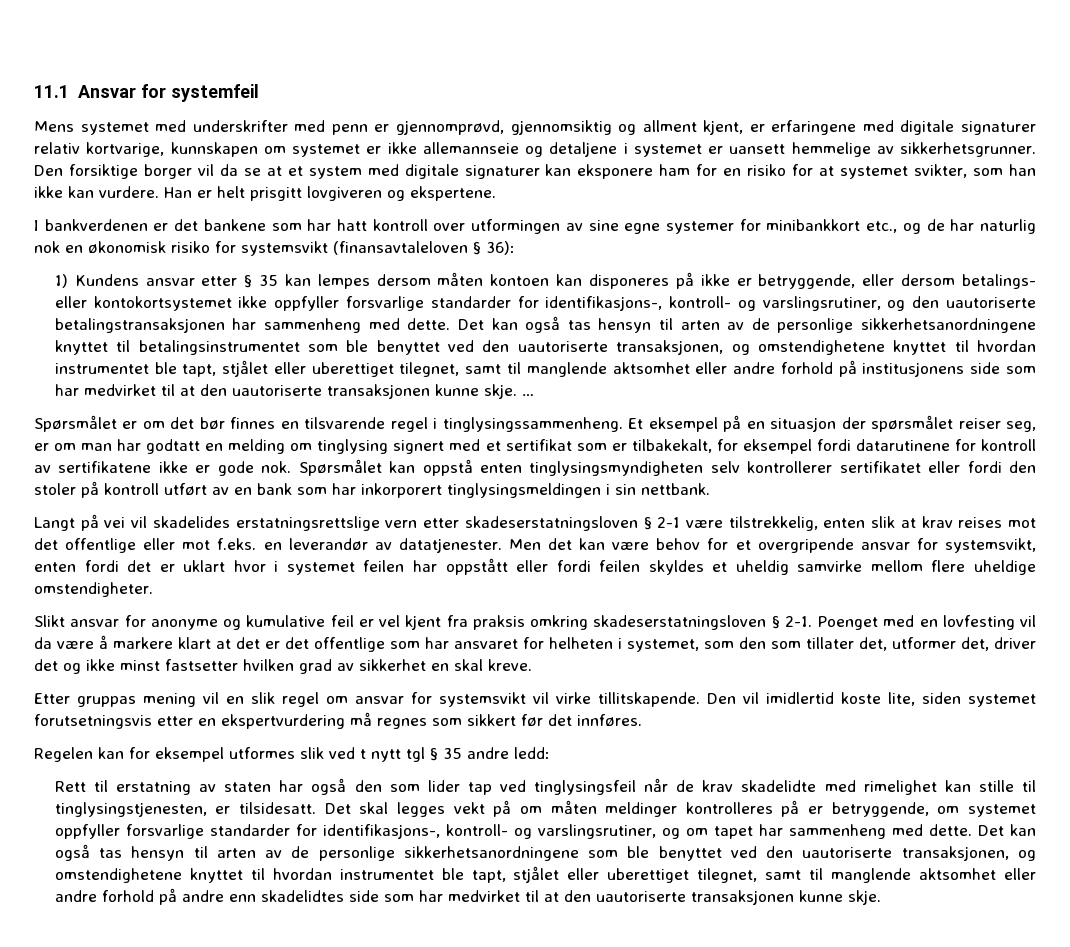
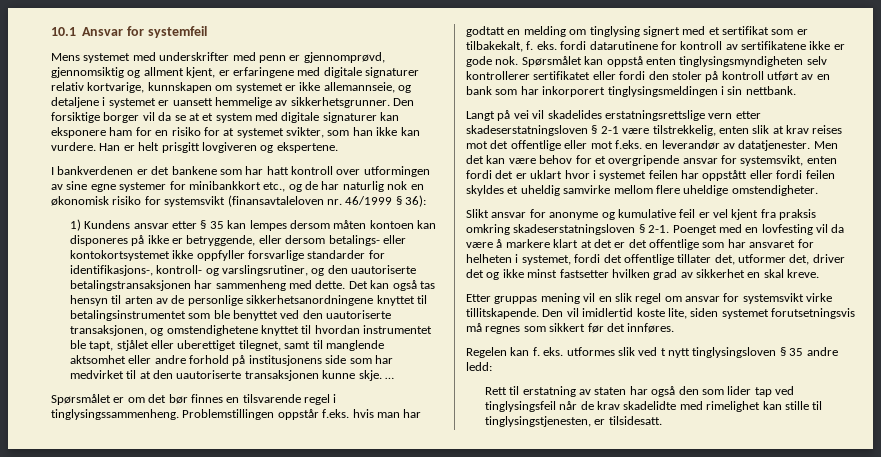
[34,85,69,98] 11.1 -> [51,27,76,36] 10.1
[422,142,519,154] allemannseie -> [323,82,395,93] allemannseie,
(468, 248) none -> [326,196,393,205] nr. 46/1999
[628,415,1037,432] [34,443,77,451] Et eksempel på en situasjon der spørsmålet reiser seg, er om -> [182,409,374,420] Problemstillingen oppstår f.eks. hvis
[716,439,812,454] for eksempel -> [526,41,557,50] f. eks.
[704,637,801,649] som den som -> [574,254,674,265] fordi det offentlige
[533,692,549,704] vil -> (804, 298) none
[157,714,345,729] etter en ekspertvurdering -> (855, 313) none
[129,747,224,762] for eksempel -> [532,347,564,356] f. eks.
[406,747,425,762] tgl -> [692,347,777,358] tinglysingsloven
[324,800,1036,817] [54,824,1036,839] [54,844,1036,861] [54,866,1037,883] [54,888,881,905] Det skal legges vekt på om måten meldinger kontrolleres på er betryggende, om systemet oppfyller forsvarlige standarder for identifikasjons-, kontroll- og varslingsrutiner, og om tapet har sammenheng med dette. Det kan også tas hensyn til arten av de personlige sikkerhetsanordningene som ble benyttet ved den uautoriserte transaksjonen, og omstendighetene knyttet til hvordan instrumentet ble tapt, stjålet eller uberettiget tilegnet, samt til manglende aktsomhet eller andre forhold på andre enn skadelidtes side som har medvirket til at den uautoriserte transaksjonen kunne skje. -> (662, 420) none

